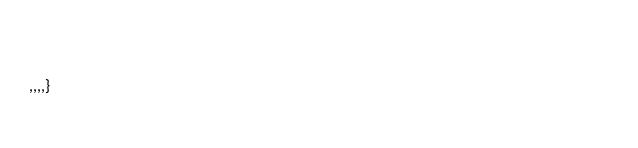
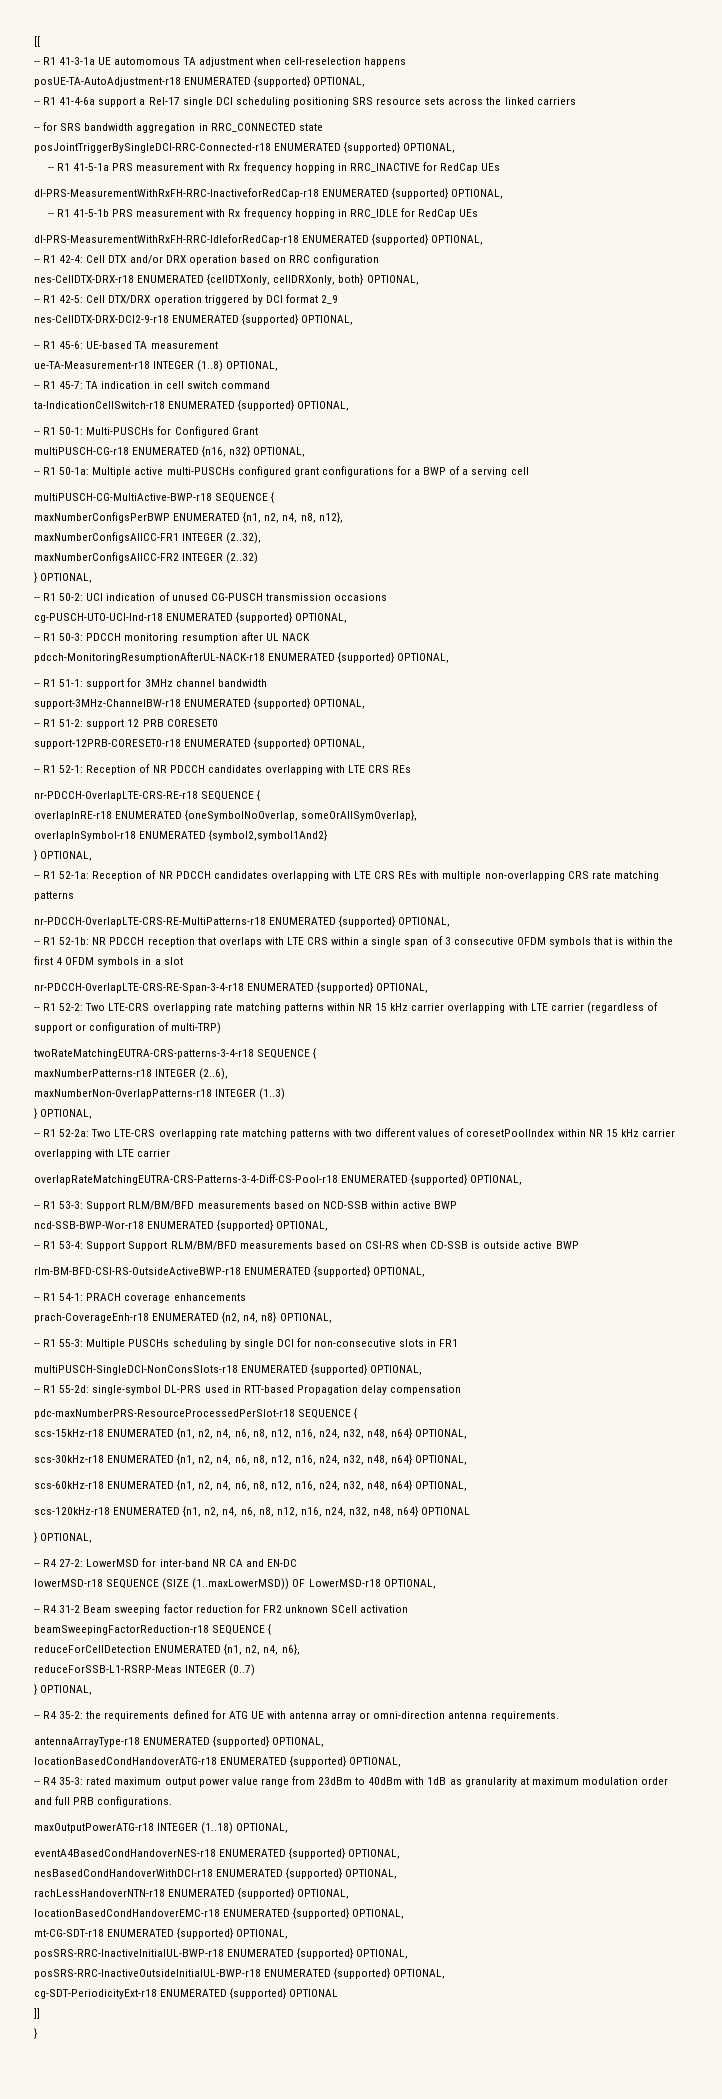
[29,79,50,94] ,,,,} -> [34,36,40,47] [34,57,406,67] [34,76,366,87] [34,97,576,107] [34,122,323,133] [34,142,456,153] [47,162,501,173] [34,188,504,199] [47,208,479,219] [34,234,484,245] [34,254,380,265] [34,274,419,285] [34,294,339,305] [34,314,354,325] [34,341,218,349] [34,360,279,372] [34,381,270,389] [34,400,350,411] [34,426,258,437] [34,446,306,457] [34,466,529,477] [34,492,275,503] [34,512,343,523] [34,532,262,544] [34,552,259,564] [34,572,93,583] [34,592,387,601] [34,612,348,623] [34,632,310,643] [34,652,450,663] [34,678,267,689] [34,698,366,709] [34,719,218,729] [34,738,366,749] [34,764,412,775] [34,790,261,801] [34,810,418,821] [34,830,328,841] [34,850,93,861] [34,870,659,881] [34,891,74,901] [34,916,451,927] [34,936,674,947] [34,956,183,967] [34,982,429,993] [34,1002,658,1014] [34,1022,222,1034] [34,1048,317,1059] [34,1068,229,1080] [34,1088,286,1100] [34,1108,93,1119] [34,1128,675,1139] [34,1149,171,1159] [34,1174,523,1185] [34,1201,458,1211] [34,1220,329,1231] [34,1241,579,1251] [34,1266,426,1277] [34,1293,246,1303] [34,1312,332,1323] [34,1338,459,1349] [34,1364,423,1375] [34,1385,462,1395] [34,1408,358,1419] [34,1428,468,1439] [34,1454,468,1465] [34,1480,468,1491] [34,1506,471,1517] [34,1532,93,1543] [34,1558,297,1567] [34,1578,436,1590] [34,1604,409,1615] [34,1624,272,1635] [34,1644,300,1655] [34,1664,256,1676] [34,1684,93,1695] [34,1710,559,1721] [34,1736,325,1747] [34,1756,402,1767] [34,1776,669,1787] [34,1796,173,1807] [34,1822,289,1834] [34,1848,401,1859] [34,1868,398,1879] [34,1888,350,1899] [34,1908,405,1919] [34,1928,289,1939] [34,1948,409,1959] [34,1968,446,1979] [34,1988,339,1999] [34,2008,40,2019] [34,2028,37,2039] [[ // -- R1 41-3-1a UE automomous TA adjustment when cell-reselection happens // posUE-TA-AutoAdjustment-r18 ENUMERATED {supported} OPTIONAL, // -- R1 41-4-6a support a Rel-17 single DCI scheduling positioning SRS resource sets across the linked carriers // -- for SRS bandwidth aggregation in RRC_CONNECTED state // posJointTriggerBySingleDCI-RRC-Connected-r18 ENUMERATED {supported} OPTIONAL, // -- R1 41-5-1a PRS measurement with Rx frequency hopping in RRC_INACTIVE for RedCap UEs // dl-PRS-MeasurementWithRxFH-RRC-InactiveforRedCap-r18 ENUMERATED {supported} OPTIONAL, // -- R1 41-5-1b PRS measurement with Rx frequency hopping in RRC_IDLE for RedCap UEs // dl-PRS-MeasurementWithRxFH-RRC-IdleforRedCap-r18 ENUMERATED {supported} OPTIONAL, // -- R1 42-4: Cell DTX and/or DRX operation based on RRC configuration // nes-CellDTX-DRX-r18 ENUMERATED {cellDTXonly, cellDRXonly, both} OPTIONAL, // -- R1 42-5: Cell DTX/DRX operation triggered by DCI format 2_9 // nes-CellDTX-DRX-DCI2-9-r18 ENUMERATED {supported} OPTIONAL, // -- R1 45-6: UE-based TA measurement // ue-TA-Measurement-r18 INTEGER (1..8) OPTIONAL, // -- R1 45-7: TA indication in cell switch command // ta-IndicationCellSwitch-r18 ENUMERATED {supported} OPTIONAL, // -- R1 50-1: Multi-PUSCHs for Configured Grant // multiPUSCH-CG-r18 ENUMERATED {n16, n32} OPTIONAL, // -- R1 50-1a: Multiple active multi-PUSCHs configured grant configurations for a BWP of a serving cell // multiPUSCH-CG-MultiActive-BWP-r18 SEQUENCE { // maxNumberConfigsPerBWP ENUMERATED {n1, n2, n4, n8, n12}, // maxNumberConfigsAllCC-FR1 INTEGER (2..32), // maxNumberConfigsAllCC-FR2 INTEGER (2..32) // } OPTIONAL, // -- R1 50-2: UCI indication of unused CG-PUSCH transmission occasions // cg-PUSCH-UTO-UCI-Ind-r18 ENUMERATED {supported} OPTIONAL, // -- R1 50-3: PDCCH monitoring resumption after UL NACK // pdcch-MonitoringResumptionAfterUL-NACK-r18 ENUMERATED {supported} OPTIONAL, // -- R1 51-1: support for 3MHz channel bandwidth // support-3MHz-ChannelBW-r18 ENUMERATED {supported} OPTIONAL, // -- R1 51-2: support 12 PRB CORESET0 // support-12PRB-CORESET0-r18 ENUMERATED {supported} OPTIONAL, // -- R1 52-1: Reception of NR PDCCH candidates overlapping with LTE CRS REs // nr-PDCCH-OverlapLTE-CRS-RE-r18 SEQUENCE { // overlapInRE-r18 ENUMERATED {oneSymbolNoOverlap, someOrAllSymOverlap}, // overlapInSymbol-r18 ENUMERATED {symbol2,symbol1And2} // } OPTIONAL, // -- R1 52-1a: Reception of NR PDCCH candidates overlapping with LTE CRS REs with multiple non-overlapping CRS rate matching patterns // nr-PDCCH-OverlapLTE-CRS-RE-MultiPatterns-r18 ENUMERATED {supported} OPTIONAL, // -- R1 52-1b: NR PDCCH reception that overlaps with LTE CRS within a single span of 3 consecutive OFDM symbols that is within the first 4 OFDM symbols in a slot // nr-PDCCH-OverlapLTE-CRS-RE-Span-3-4-r18 ENUMERATED {supported} OPTIONAL, // -- R1 52-2: Two LTE-CRS overlapping rate matching patterns within NR 15 kHz carrier overlapping with LTE carrier (regardless of support or configuration of multi-TRP) // twoRateMatchingEUTRA-CRS-patterns-3-4-r18 SEQUENCE { // maxNumberPatterns-r18 INTEGER (2..6), // maxNumberNon-OverlapPatterns-r18 INTEGER (1..3) // } OPTIONAL, // -- R1 52-2a: Two LTE-CRS overlapping rate matching patterns with two different values of coresetPoolIndex within NR 15 kHz carrier overlapping with LTE carrier // overlapRateMatchingEUTRA-CRS-Patterns-3-4-Diff-CS-Pool-r18 ENUMERATED {supported} OPTIONAL, // -- R1 53-3: Support RLM/BM/BFD measurements based on NCD-SSB within active BWP // ncd-SSB-BWP-Wor-r18 ENUMERATED {supported} OPTIONAL, // -- R1 53-4: Support Support RLM/BM/BFD measurements based on CSI-RS when CD-SSB is outside active BWP // rlm-BM-BFD-CSI-RS-OutsideActiveBWP-r18 ENUMERATED {supported} OPTIONAL, // -- R1 54-1: PRACH coverage enhancements // prach-CoverageEnh-r18 ENUMERATED {n2, n4, n8} OPTIONAL, // -- R1 55-3: Multiple PUSCHs scheduling by single DCI for non-consecutive slots in FR1 // multiPUSCH-SingleDCI-NonConsSlots-r18 ENUMERATED {supported} OPTIONAL, // -- R1 55-2d: single-symbol DL-PRS used in RTT-based Propagation delay compensation // pdc-maxNumberPRS-ResourceProcessedPerSlot-r18 SEQUENCE { // scs-15kHz-r18 ENUMERATED {n1, n2, n4, n6, n8, n12, n16, n24, n32, n48, n64} OPTIONAL, // scs-30kHz-r18 ENUMERATED {n1, n2, n4, n6, n8, n12, n16, n24, n32, n48, n64} OPTIONAL, // scs-60kHz-r18 ENUMERATED {n1, n2, n4, n6, n8, n12, n16, n24, n32, n48, n64} OPTIONAL, // scs-120kHz-r18 ENUMERATED {n1, n2, n4, n6, n8, n12, n16, n24, n32, n48, n64} OPTIONAL // } OPTIONAL, // -- R4 27-2: LowerMSD for inter-band NR CA and EN-DC // lowerMSD-r18 SEQUENCE (SIZE (1..maxLowerMSD)) OF LowerMSD-r18 OPTIONAL, // -- R4 31-2 Beam sweeping factor reduction for FR2 unknown SCell activation // beamSweepingFactorReduction-r18 SEQUENCE { // reduceForCellDetection ENUMERATED {n1, n2, n4, n6}, // reduceForSSB-L1-RSRP-Meas INTEGER (0..7) // } OPTIONAL, // -- R4 35-2: the requirements defined for ATG UE with antenna array or omni-direction antenna requirements. // antennaArrayType-r18 ENUMERATED {supported} OPTIONAL, // locationBasedCondHandoverATG-r18 ENUMERATED {supported} OPTIONAL, // -- R4 35-3: rated maximum output power value range from 23dBm to 40dBm with 1dB as granularity at maximum modulation order and full PRB configurations. // maxOutputPowerATG-r18 INTEGER (1..18) OPTIONAL, // eventA4BasedCondHandoverNES-r18 ENUMERATED {supported} OPTIONAL, // nesBasedCondHandoverWithDCI-r18 ENUMERATED {supported} OPTIONAL, // rachLessHandoverNTN-r18 ENUMERATED {supported} OPTIONAL, // locationBasedCondHandoverEMC-r18 ENUMERATED {supported} OPTIONAL, // mt-CG-SDT-r18 ENUMERATED {supported} OPTIONAL, // posSRS-RRC-InactiveInitialUL-BWP-r18 ENUMERATED {supported} OPTIONAL, // posSRS-RRC-InactiveOutsideInitialUL-BWP-r18 ENUMERATED {supported} OPTIONAL, // cg-SDT-PeriodicityExt-r18 ENUMERATED {supported} OPTIONAL // ]] // }

